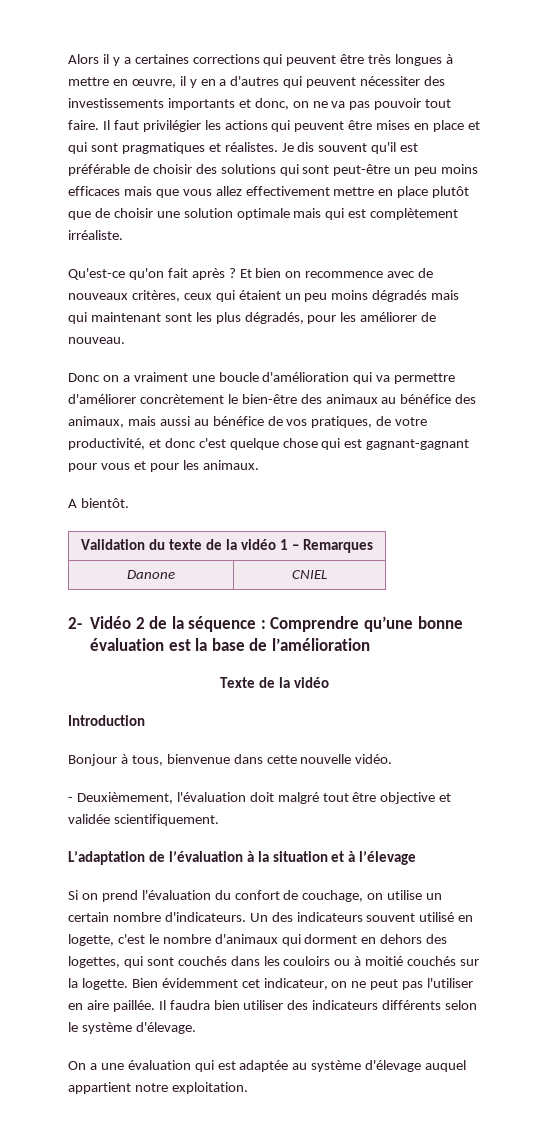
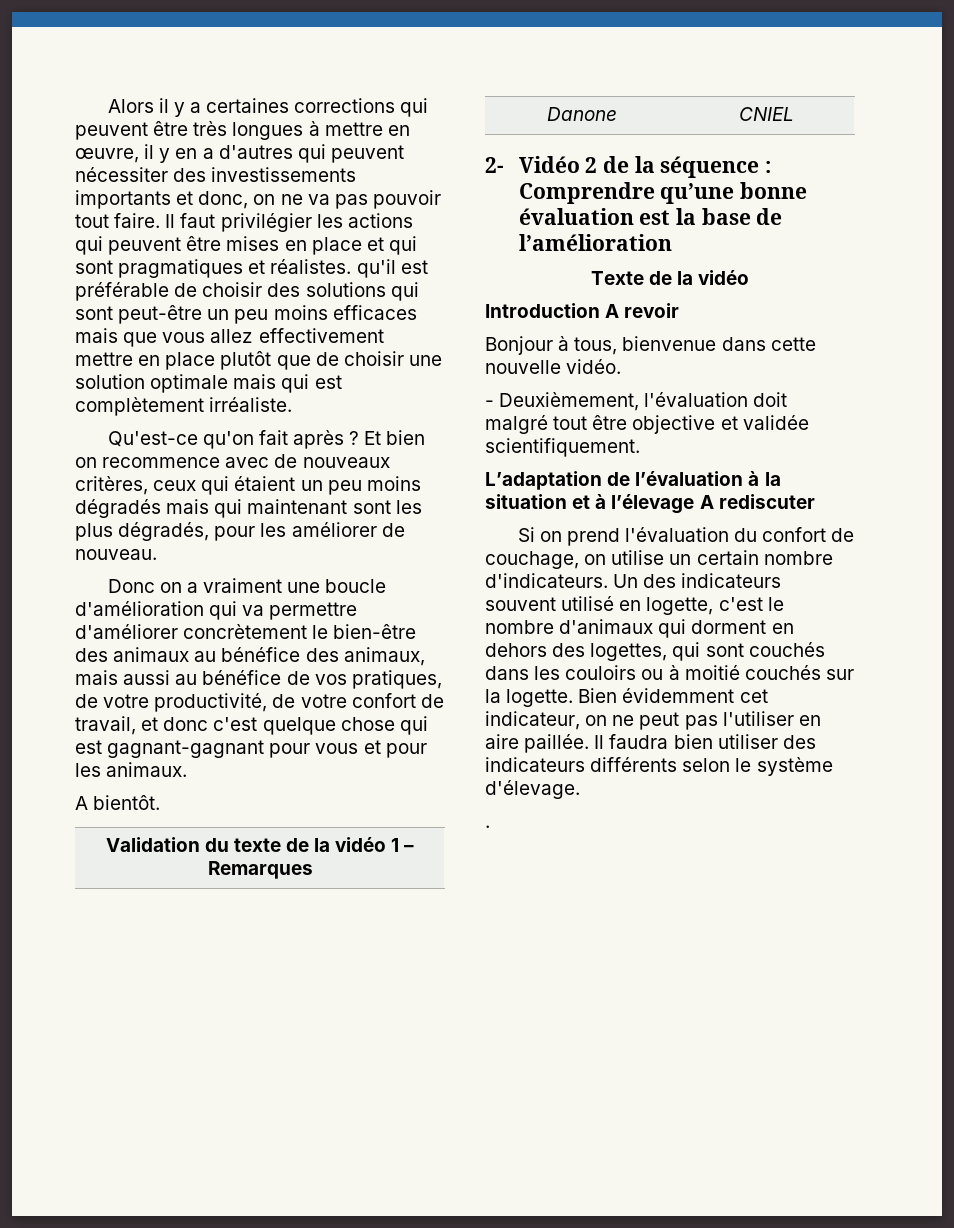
[281,142,368,152] Je dis souvent -> (352, 266) none
(145, 444) none -> [272,693,444,708] [75,716,136,735] de votre confort de travail,
(145, 720) none -> [605,303,680,318] A revoir
(417, 858) none -> [699,494,815,509] A rediscuter
[68,1060,467,1072] [68,1082,248,1094] On a une évaluation qui est adaptée au système d'élevage auquel appartient notre exploitation. -> [485,825,490,828] .

